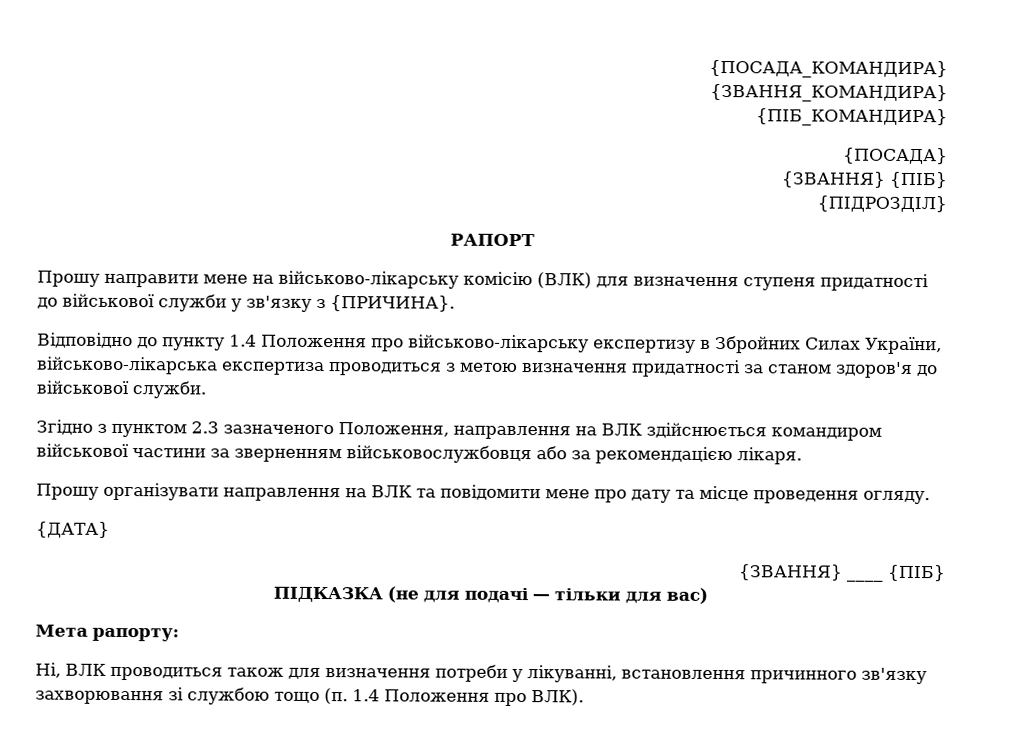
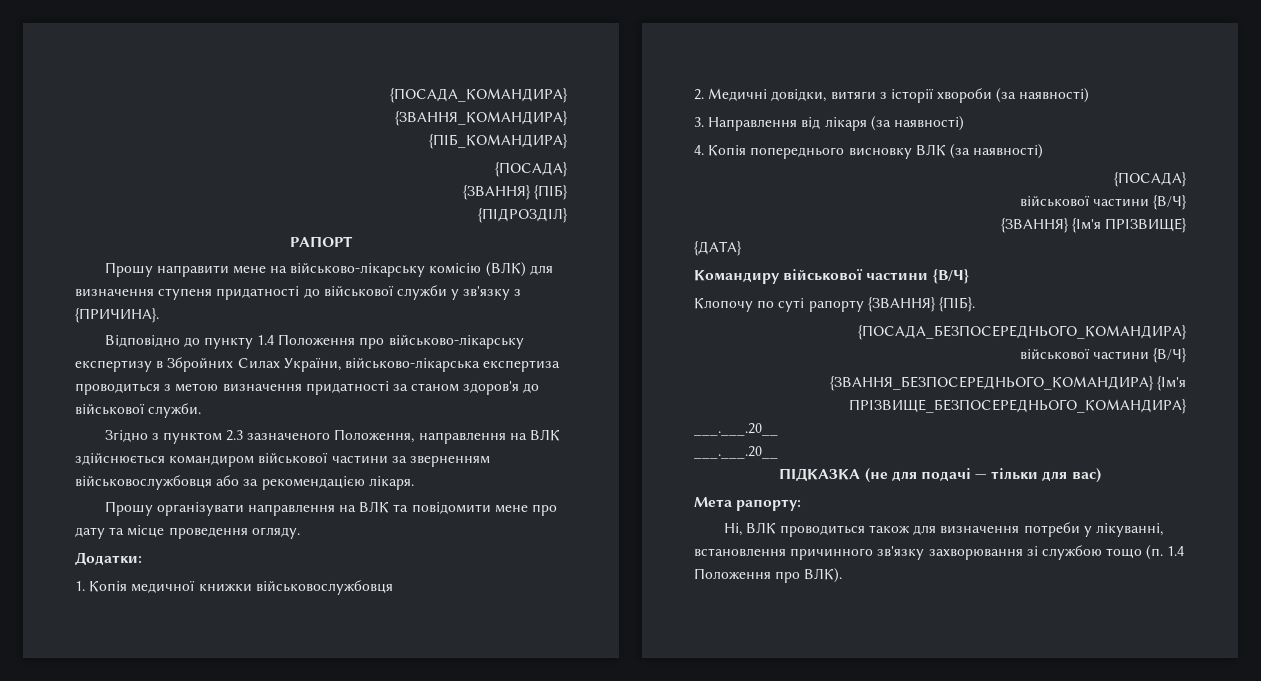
[36,521,110,538] [738,564,946,582] {ДАТА} // {ЗВАННЯ} ____ {ПІБ} -> [75,552,142,566] [75,580,393,595] [694,88,1090,103] [694,116,964,131] [694,144,1044,159] [1114,172,1187,187] [1019,195,1187,210] [1000,218,1187,233] [694,241,742,256] [694,269,969,284] [694,297,975,312] [858,325,1187,340] [1019,348,1187,363] [829,376,1186,391] [849,399,1187,414] [694,423,778,436] [694,446,778,459] Додатки: // 1. Копія медичної книжки військовослужбовця // 2. Медичні довідки, витяги з історії хвороби (за наявності) // 3. Направлення від лікаря (за наявності) // 4. Копія попереднього висновку ВЛК (за наявності) // {ПОСАДА} // військової частини {В/Ч} // {ЗВАННЯ} {Ім'я ПРІЗВИЩЕ} // {ДАТА} // Командиру військової частини {В/Ч} // Клопочу по суті рапорту {ЗВАННЯ} {ПІБ}. // {ПОСАДА_БЕЗПОСЕРЕДНЬОГО_КОМАНДИРА} // військової частини {В/Ч} // {ЗВАННЯ_БЕЗПОСЕРЕДНЬОГО_КОМАНДИРА} {Ім'я ПРІЗВИЩЕ_БЕЗПОСЕРЕДНЬОГО_КОМАНДИРА} // ___.___.20__ // ___.___.20__

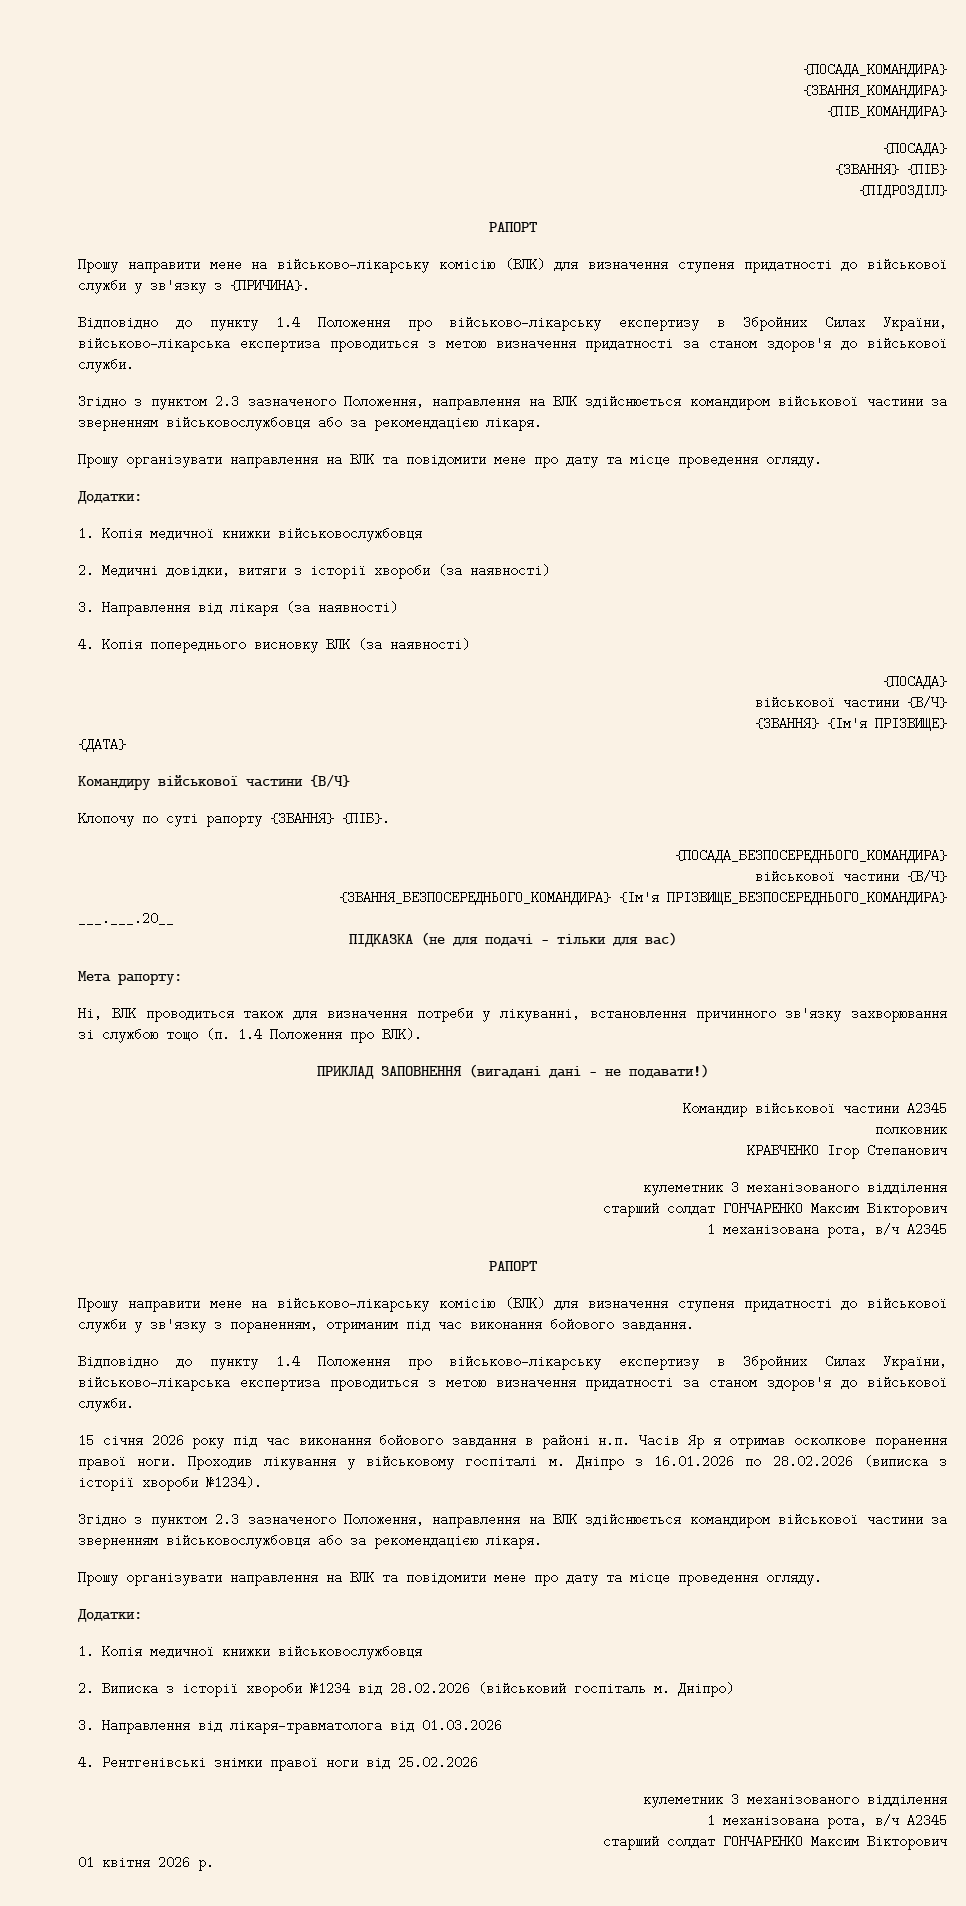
[694,446,778,459] // ___.___.20__ -> (174, 918) none
(843, 575) none -> [316,1064,709,1079] [683,1100,947,1117] [875,1121,947,1137] [747,1142,947,1159] [643,1179,947,1196] [603,1200,947,1217] [707,1221,947,1238] [488,1261,537,1271] [78,1295,947,1312] [78,1316,694,1333] [78,1353,947,1370] [78,1374,947,1391] [78,1395,134,1412] [78,1432,947,1449] [78,1453,947,1470] [78,1474,262,1491] [78,1511,947,1528] [78,1532,542,1549] [78,1569,822,1586] [78,1609,142,1622] [78,1643,422,1660] [78,1680,734,1697] [78,1717,502,1734] [78,1754,478,1771] [643,1791,947,1808] [707,1812,947,1829] [603,1833,947,1850] [78,1854,214,1871] // ПРИКЛАД ЗАПОВНЕННЯ (вигадані дані — не подавати!) // Командир військової частини А2345 // полковник // КРАВЧЕНКО Ігор Степанович // кулеметник 3 механізованого відділення // старший солдат ГОНЧАРЕНКО Максим Вікторович // 1 механізована рота, в/ч А2345 // РАПОРТ // Прошу направити мене на військово-лікарську комісію (ВЛК) для визначення ступеня придатності до військової служби у зв'язку з пораненням, отриманим під час виконання бойового завдання. // Відповідно до пункту 1.4 Положення про військово-лікарську експертизу в Збройних Силах України, військово-лікарська експертиза проводиться з метою визначення придатності за станом здоров'я до військової служби. // 15 січня 2026 року під час виконання бойового завдання в районі н.п. Часів Яр я отримав осколкове поранення правої ноги. Проходив лікування у військовому госпіталі м. Дніпро з 16.01.2026 по 28.02.2026 (виписка з історії хвороби №1234). // Згідно з пунктом 2.3 зазначеного Положення, направлення на ВЛК здійснюється командиром військової частини за зверненням військовослужбовця або за рекомендацією лікаря. // Прошу організувати направлення на ВЛК та повідомити мене про дату та місце проведення огляду. // Додатки: // 1. Копія медичної книжки військовослужбовця // 2. Виписка з історії хвороби №1234 від 28.02.2026 (військовий госпіталь м. Дніпро) // 3. Направлення від лікаря-травматолога від 01.03.2026 // 4. Рентгенівські знімки правої ноги від 25.02.2026 // кулеметник 3 механізованого відділення // 1 механізована рота, в/ч А2345 // старший солдат ГОНЧАРЕНКО Максим Вікторович // 01 квітня 2026 р.

